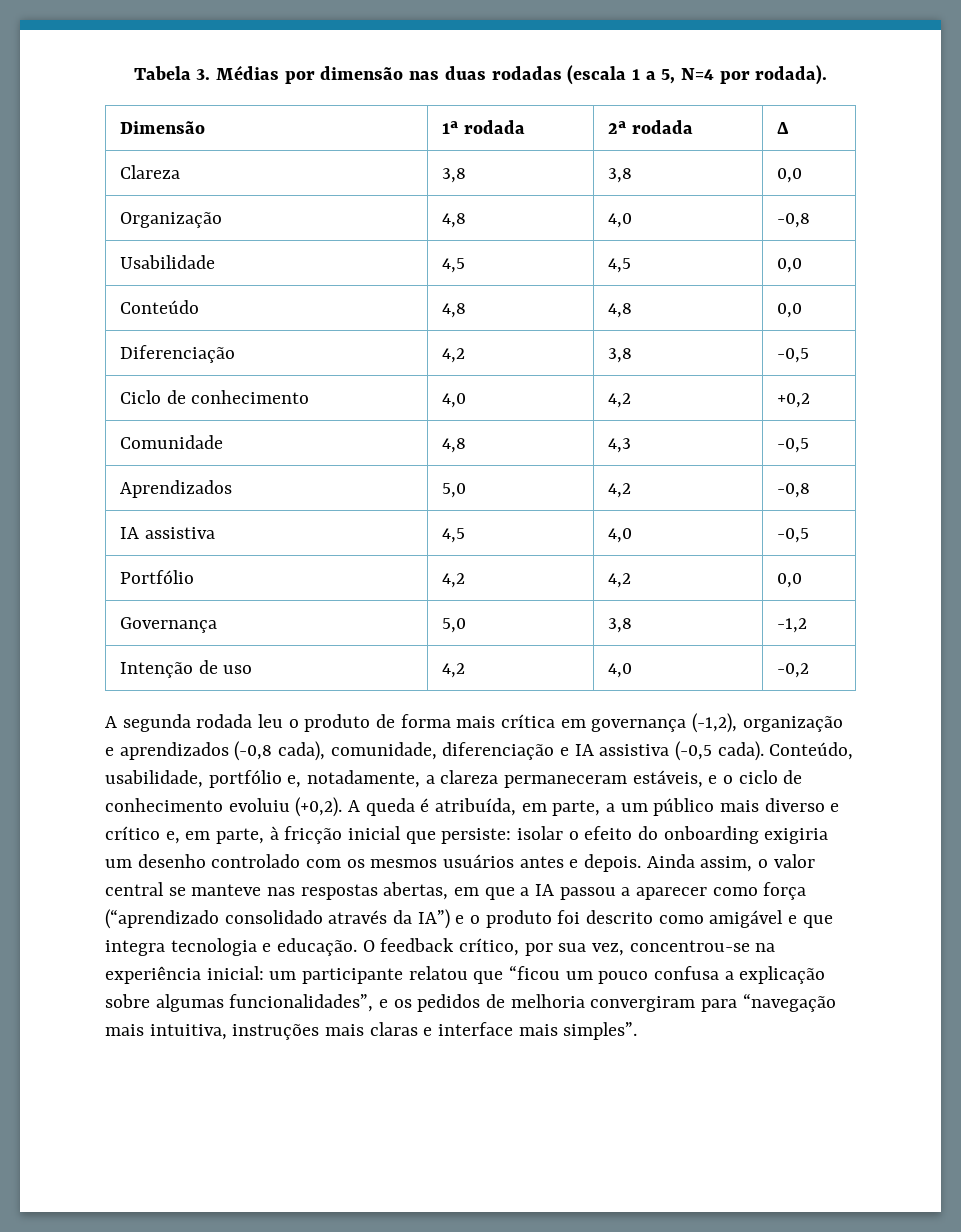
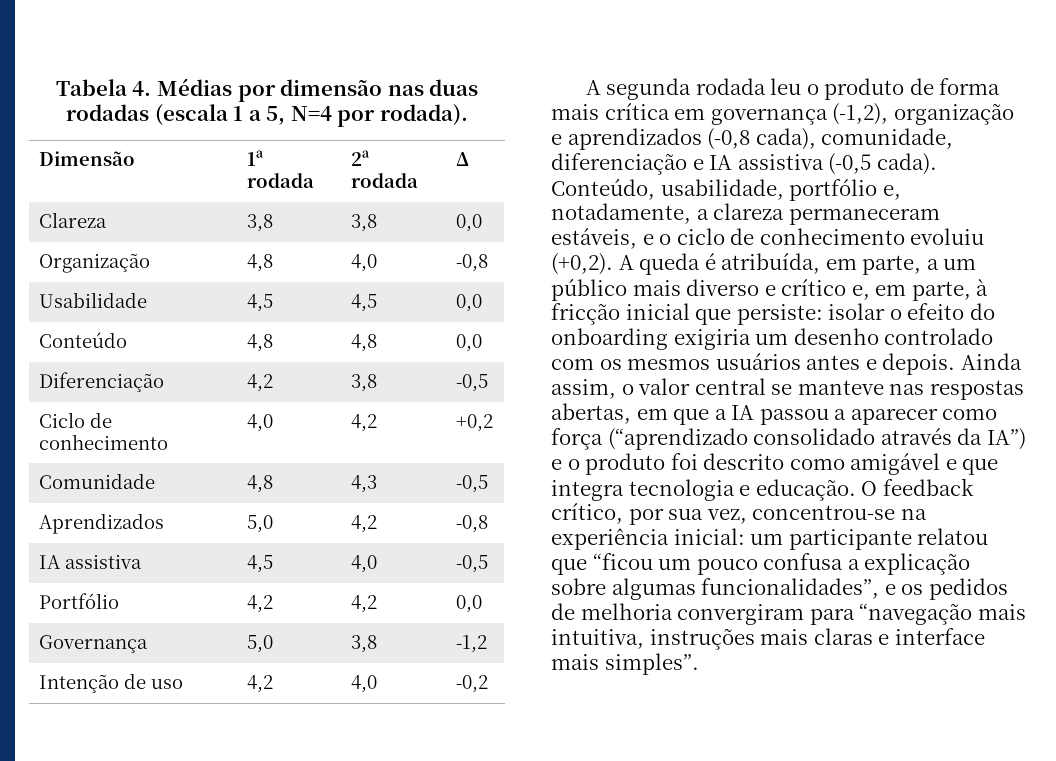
[196,69,211,80] 3. -> [132,81,152,96] 4.

